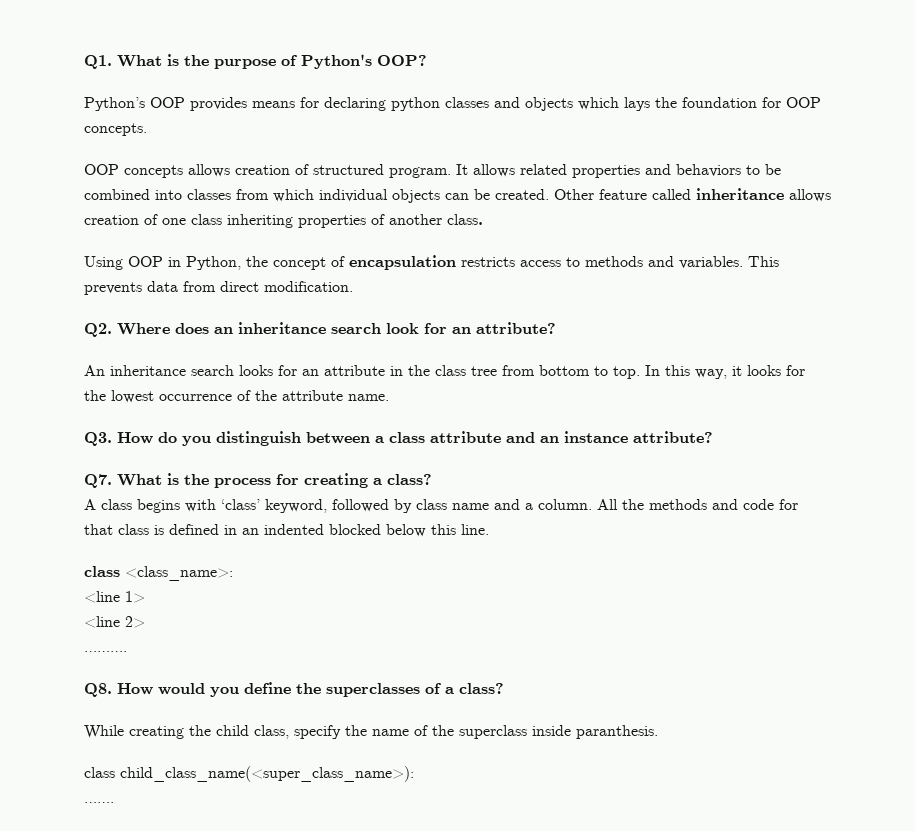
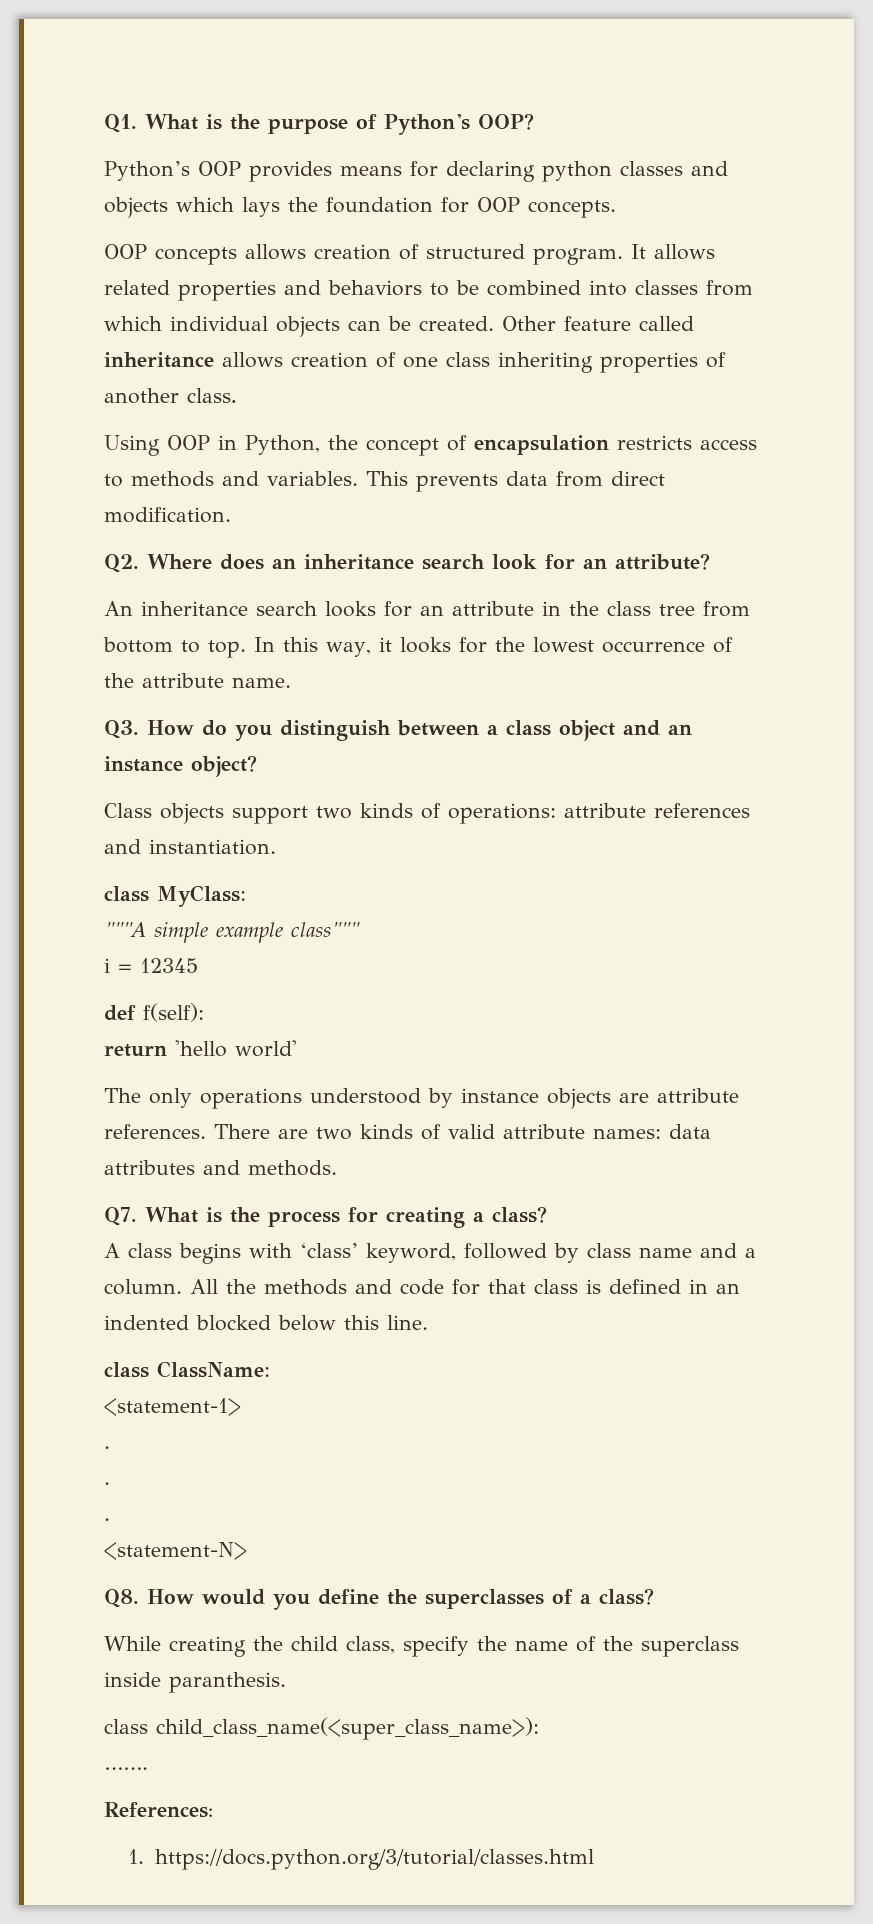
[430,431,501,443] attribute -> [559,720,615,741] object
[633,431,713,443] attribute? -> [191,755,257,777] [104,803,750,824] [104,839,276,855] [104,885,246,907] [104,922,360,943] [104,958,198,973] [104,1003,204,1022] [104,1040,297,1057] [104,1088,739,1109] [104,1124,711,1140] [104,1160,337,1176] object? // Class objects support two kinds of operations: attribute references and instantiation. // class MyClass: // """A simple example class""" // i = 12345 // def f(self): // return 'hello world' // The only operations understood by instance objects are attribute references. There are two kinds of valid attribute names: data attributes and methods.
[125,566,233,581] [84,591,145,603] [84,616,145,628] [84,651,127,652] <class_name>: // <line 1> // <line 2> // ………. -> [157,1361,270,1378] [104,1398,241,1416] [104,1446,110,1449] [104,1482,110,1485] [104,1518,110,1521] [104,1542,247,1560] ClassName: // <statement-1> // . // . // . // <statement-N>
(114, 802) none -> [104,1802,213,1818] [128,1849,594,1870] // References: // 1. https://docs.python.org/3/tutorial/classes.html

